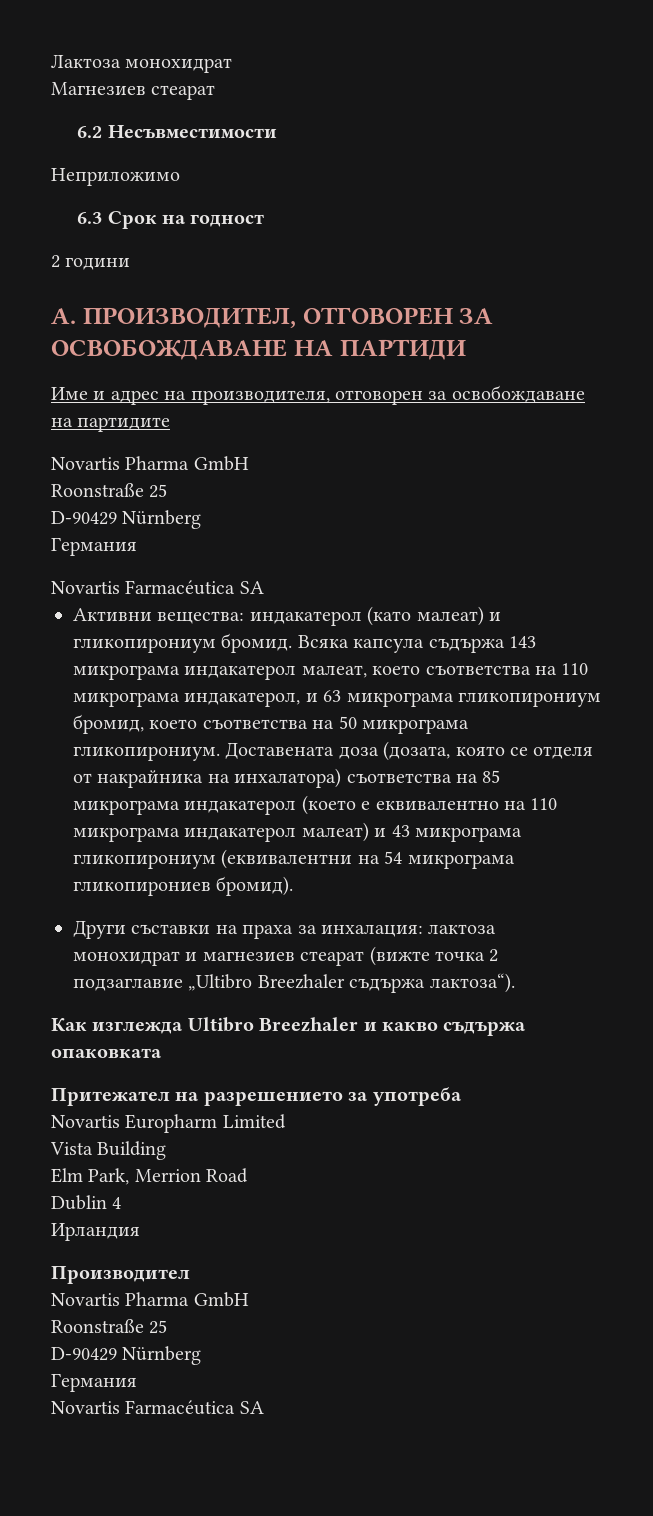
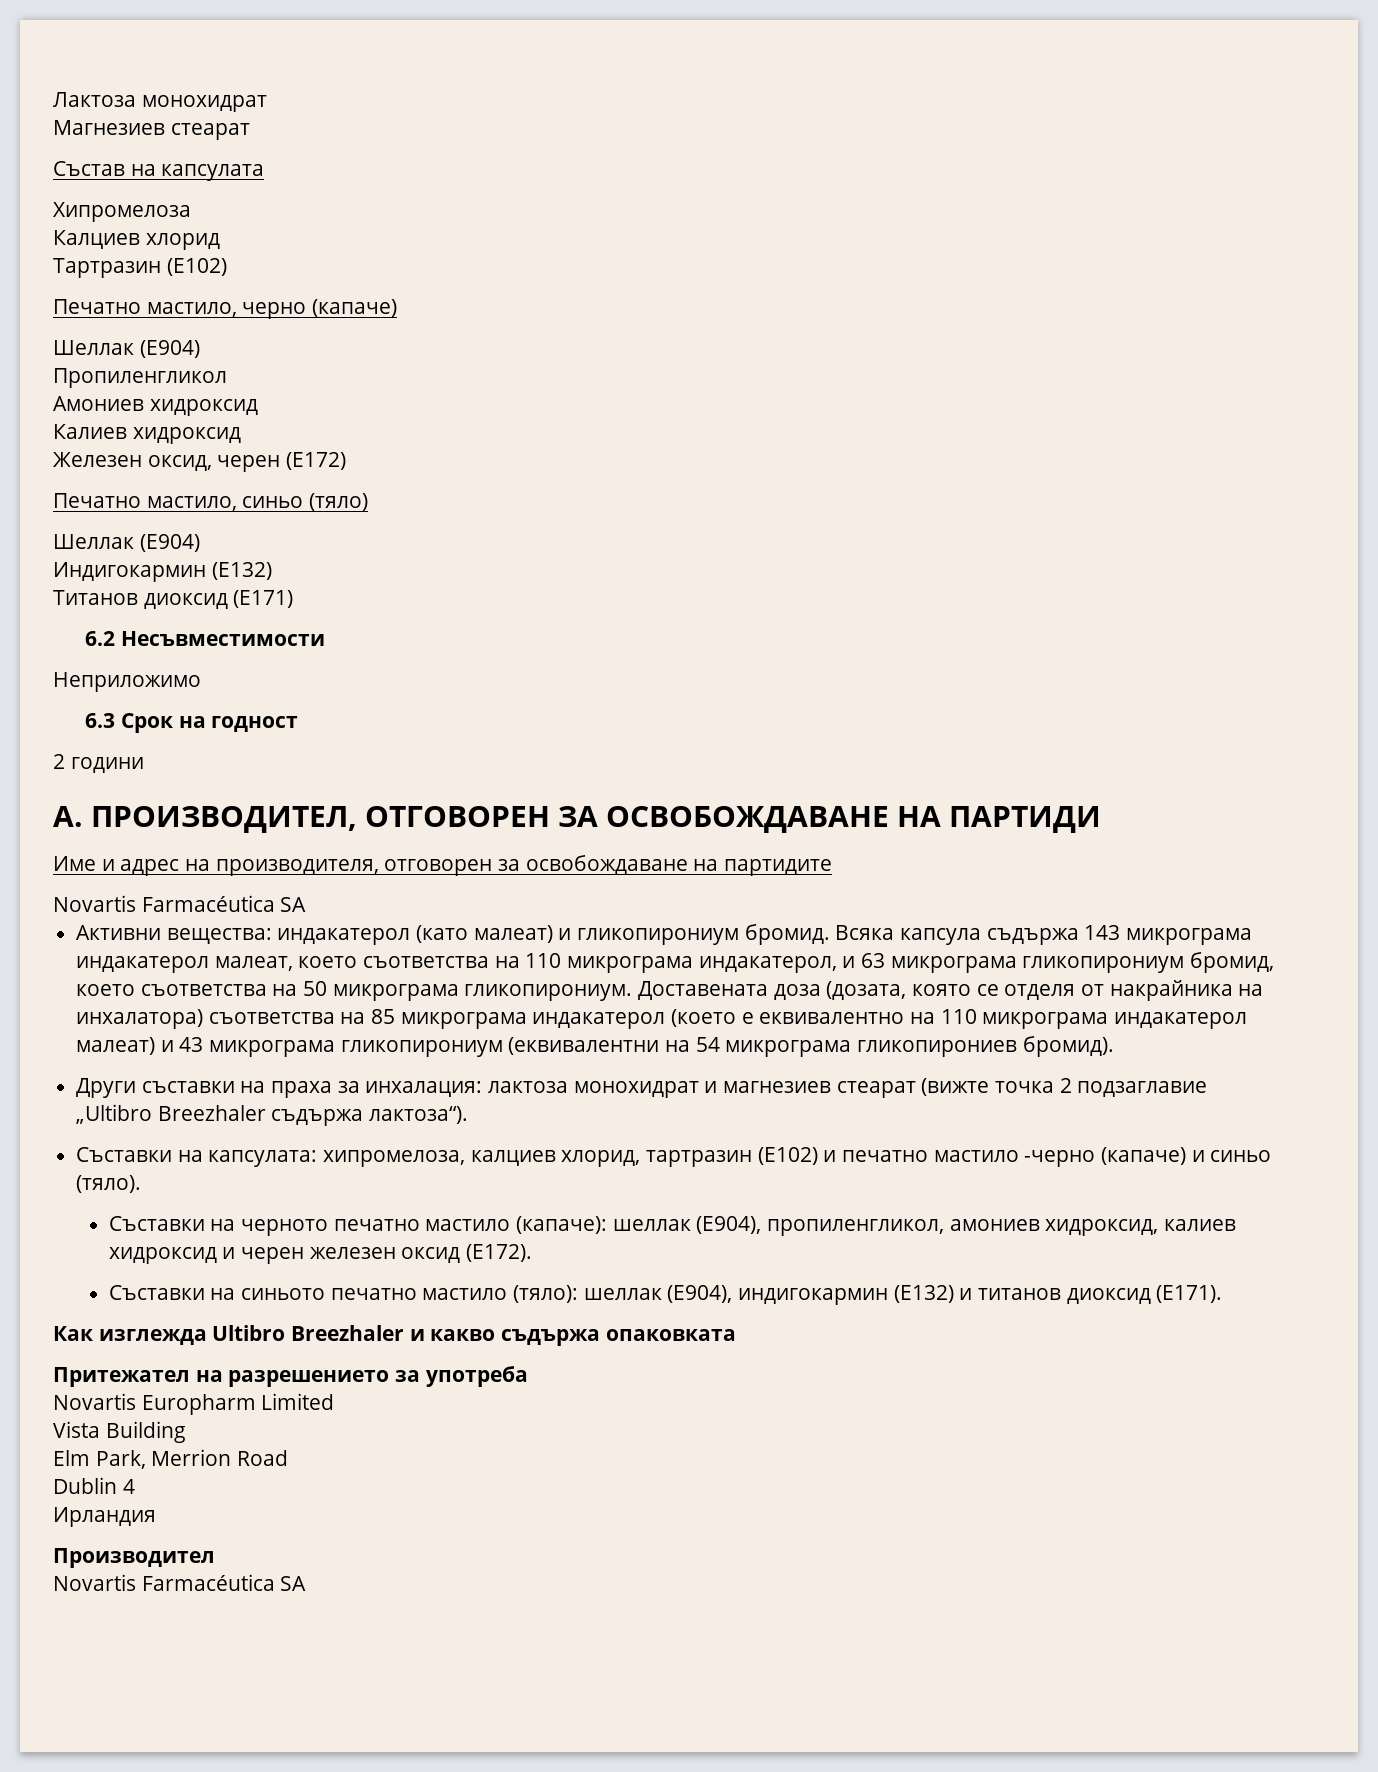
(216, 92) none -> [53,161,265,181] [53,202,191,222] [53,230,220,250] [53,258,227,278] [53,299,398,319] [53,340,200,358] [53,368,227,388] [53,396,258,416] [53,424,241,444] [53,452,347,472] [53,493,369,511] [53,534,200,552] [53,562,272,582] [53,590,294,609] // Състав на капсулата // Хипромелоза // Калциев хлорид // Тартразин (Е102) // Печатно мастило, черно (капаче) // Шеллак (Е904) // Пропиленгликол // Амониев хидроксид // Калиев хидроксид // Железен оксид, черен (E172) // Печатно мастило, синьо (тяло) // Шеллак (Е904) // Индигокармин (E132) // Титанов диоксид (Е171)
[51,456,249,471] [51,483,168,498] [51,510,202,529] [51,537,137,556] // Novartis Pharma GmbH // Roonstraße 25 // D-90429 Nürnberg // Германия -> (833, 867) none
(515, 983) none -> [76,1147,1272,1167] [76,1175,142,1193] [108,1216,1236,1236] [108,1244,532,1264] [108,1285,1223,1305] // Съставки на капсулата: хипромелоза, калциев хлорид, тартразин (Е102) и печатно мастило -черно (капаче) и синьо (тяло). // Съставки на черното печатно мастило (капаче): шеллак (Е904), пропиленгликол, амониев хидроксид, калиев хидроксид и черен железен оксид (E172). // Съставки на синьото печатно мастило (тяло): шеллак (Е904), индигокармин (E132) и титанов диоксид (Е171).
[51,1292,249,1307] [51,1319,168,1334] [51,1346,202,1365] [51,1373,137,1392] // Novartis Pharma GmbH // Roonstraße 25 // D-90429 Nürnberg // Германия -> (215, 1558) none

